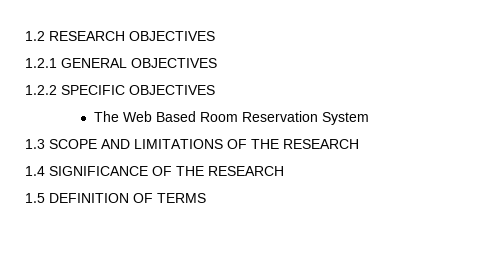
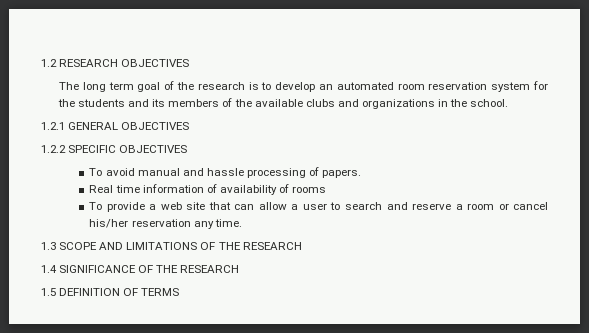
(215, 36) none -> [58,81,548,92] [57,98,509,109] // The long term goal of the research is to develop an automated room reservation system for the students and its members of the available clubs and organizations in the school.
[93,111,369,125] The Web Based Room Reservation System -> [89,167,362,178] [89,184,327,195] [89,202,548,212] [89,219,242,229] To avoid manual and hassle processing of papers. // Real time information of availability of rooms // To provide a web site that can allow a user to search and reserve a room or cancel his/her reservation any time.

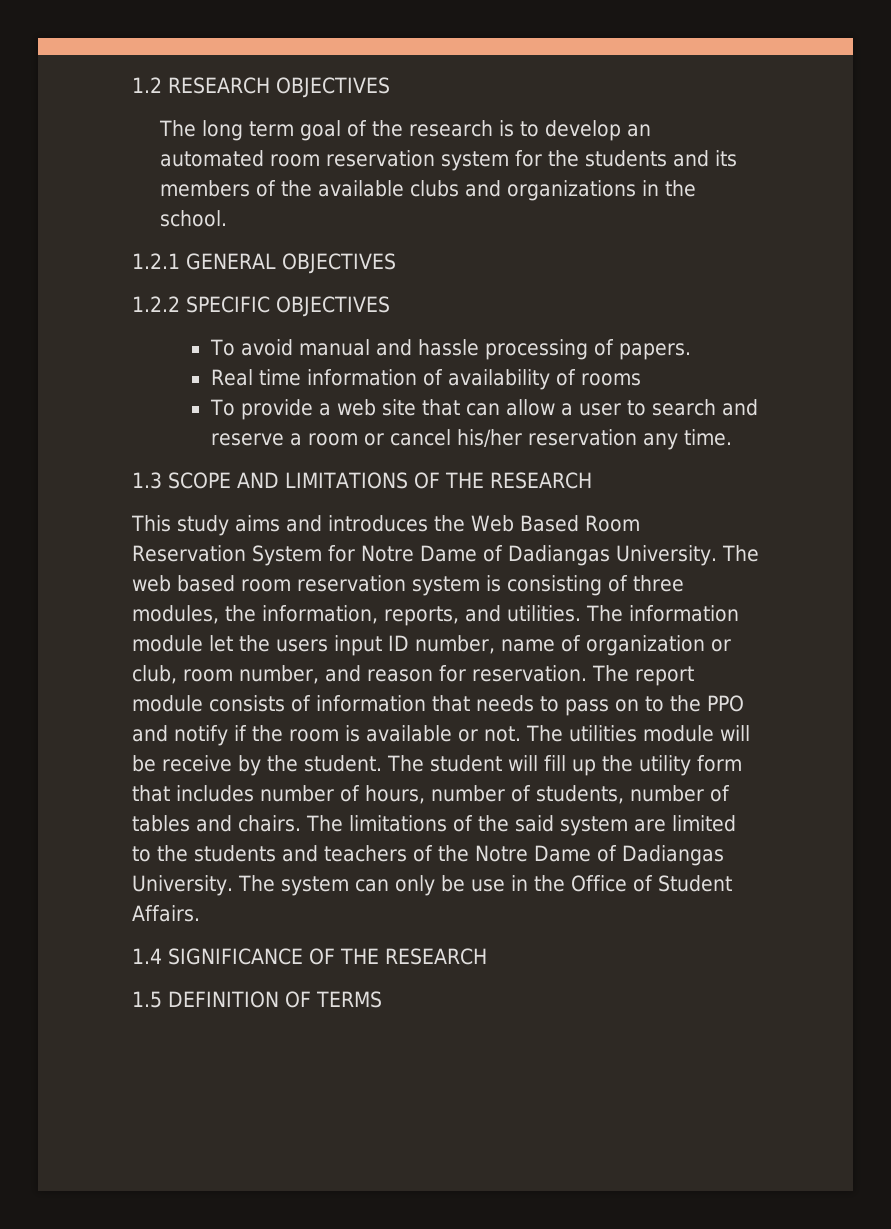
(302, 246) none -> [131,515,640,536] [132,545,759,566] [132,575,684,596] [132,605,739,626] [132,635,731,656] [132,665,694,686] [132,695,744,716] [132,725,750,746] [132,755,742,776] [132,785,730,804] [132,815,736,836] [132,845,724,866] [132,875,732,896] [132,905,200,922] // This study aims and introduces the Web Based Room Reservation System for Notre Dame of Dadiangas University. The web based room reservation system is consisting of three modules, the information, reports, and utilities. The information module let the users input ID number, name of organization or club, room number, and reason for reservation. The report module consists of information that needs to pass on to the PPO and notify if the room is available or not. The utilities module will be receive by the student. The student will fill up the utility form that includes number of hours, number of students, number of tables and chairs. The limitations of the said system are limited to the students and teachers of the Notre Dame of Dadiangas University. The system can only be use in the Office of Student Affairs.

